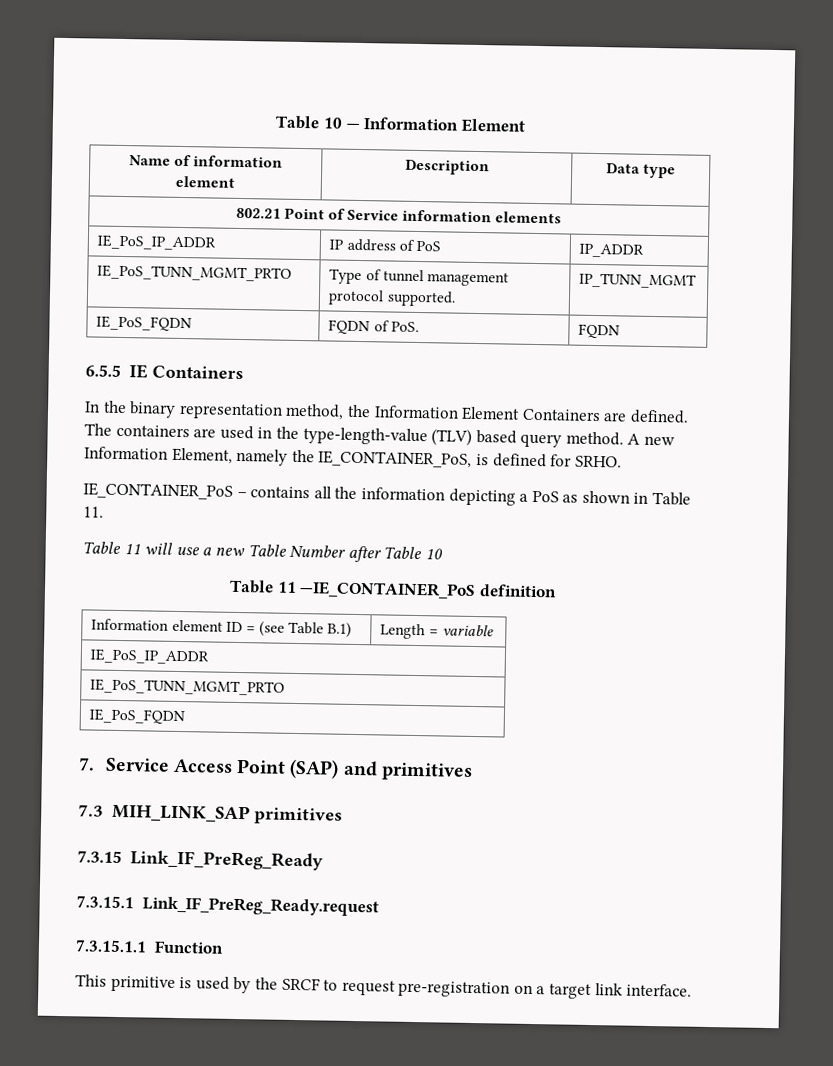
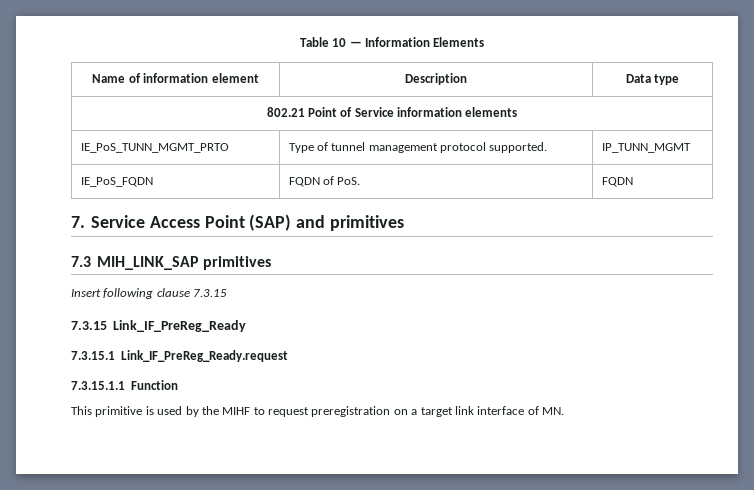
[460,118,526,133] Element -> [433,37,485,47] Elements
[97,234,217,251] [329,238,441,252] [579,243,645,258] // IE_PoS_IP_ADDR | IP address of PoS | IP_ADDR -> (518, 112) none
[85,364,244,380] [84,400,689,424] [84,423,676,448] [84,446,622,468] [83,482,692,506] [83,506,104,518] [82,541,443,563] [229,579,557,600] [91,618,353,638] [380,623,494,640] [90,648,210,665] [90,678,286,696] [89,708,186,725] // 6.5.5 IE Containers // In the binary representation method, the Information Element Containers are defined. The containers are used in the type-length-value (TLV) based query method. A new Information Element, namely the IE_CONTAINER_PoS, is defined for SRHO. // IE_CONTAINER_PoS – contains all the information depicting a PoS as shown in Table 11. // Table 11 will use a new Table Number after Table 10 // Table 11 —IE_CONTAINER_PoS definition // Information element ID = (see Table B.1) | Length = variable // IE_PoS_IP_ADDR // IE_PoS_TUNN_MGMT_PRTO // IE_PoS_FQDN -> (633, 182) none
(343, 816) none -> [71,288,228,299] // Insert following clause 7.3.15
[281,977,321,991] SRCF -> [222,407,251,415] MIHF
[398,980,511,998] pre-registration -> [311,406,391,417] preregistration
[626,983,693,997] interface. -> [477,406,564,415] interface of MN.

